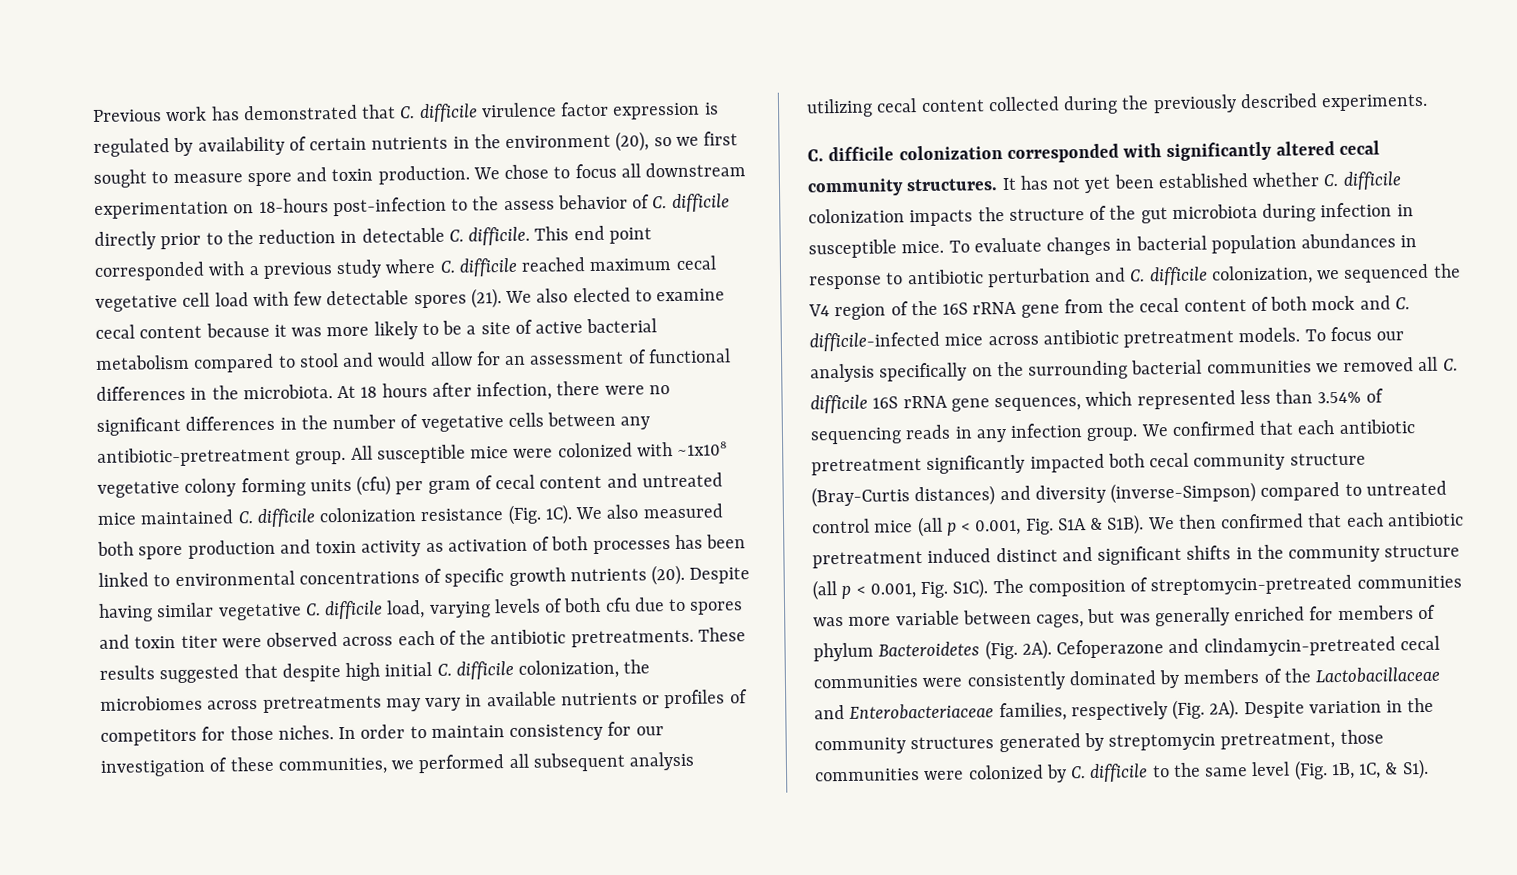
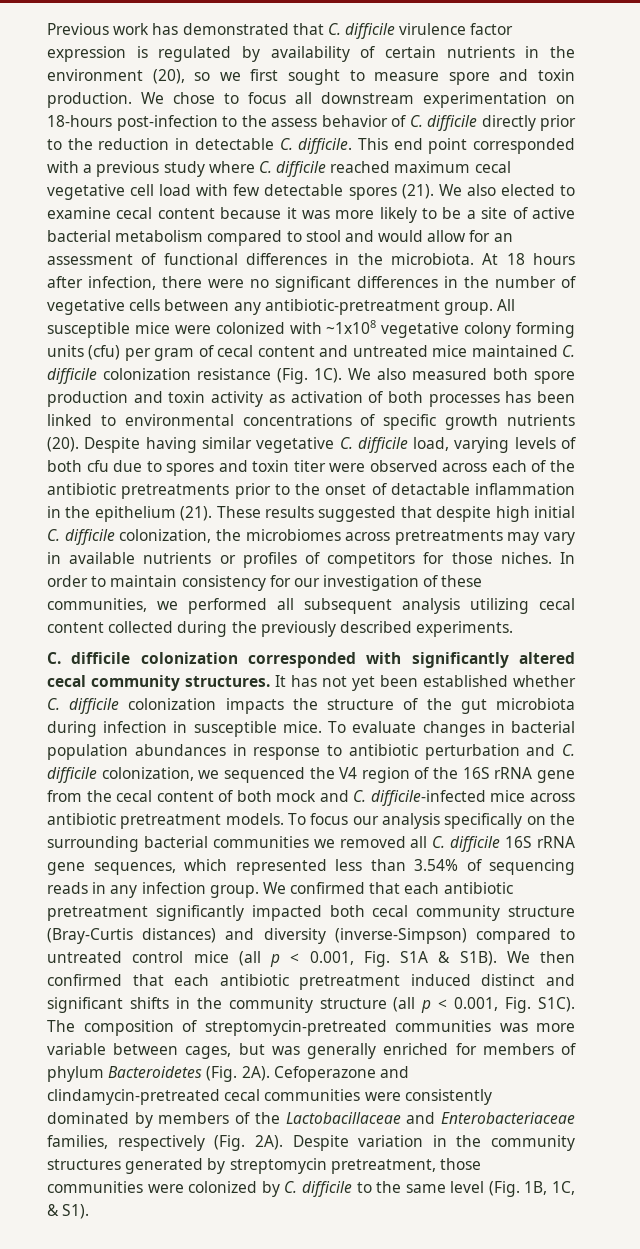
[570,629,694,648] pretreatments. -> [121,483,575,499] [47,506,213,522] pretreatments prior to the onset of detactable inflammation in the epithelium (21).

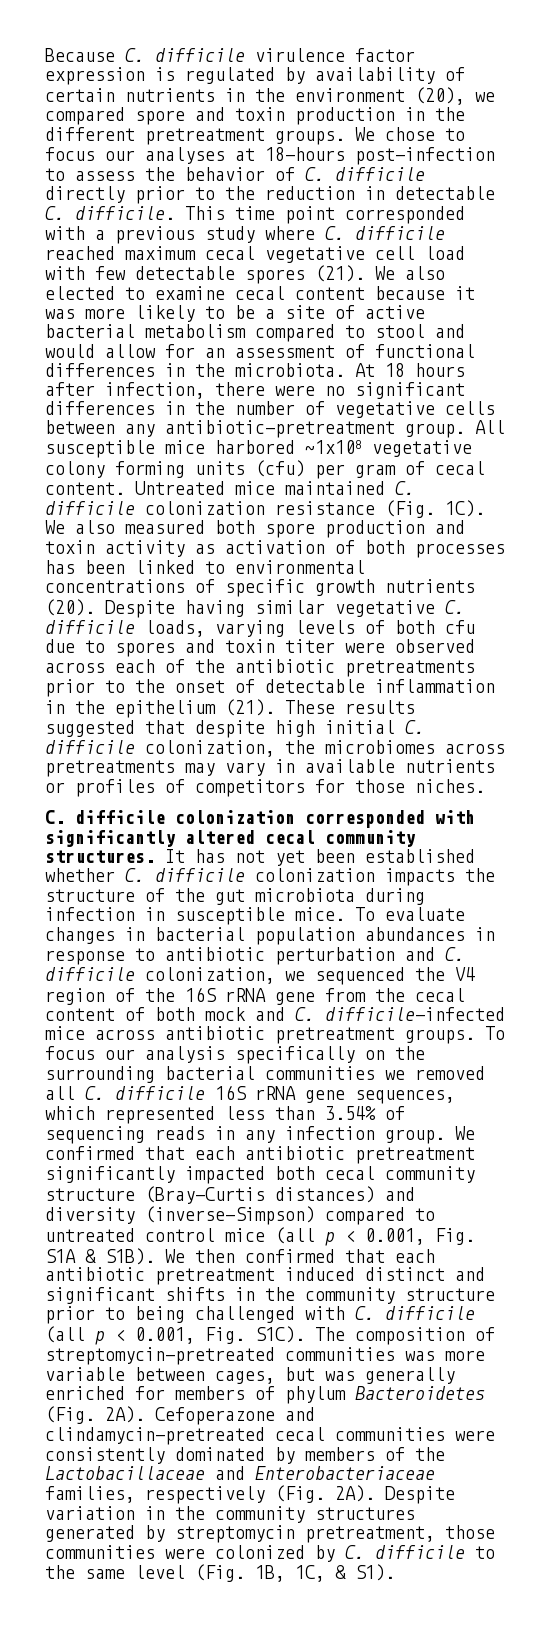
[47,23,324,35] Previous work has demonstrated that -> [45,48,115,62] Because
[194,69,576,85] [47,92,575,108] so we first sought to measure spore and toxin production. We chose to focus all downstream experimentation on -> [475,92,495,102] [45,107,465,125] [45,127,465,145] [45,147,255,164] we compared spore and toxin production in the different pretreatment groups. We chose to focus our analyses at
[241,115,317,127] the assess -> [75,167,175,181] assess the
[393,138,423,150] end -> [235,206,275,220] time
[174,322,322,334] were colonized with -> [215,440,295,454] harbored
[257,345,428,357] content and untreated -> [45,481,225,495] content. Untreated
[413,437,450,451] load, -> [145,620,205,637] loads,
[390,483,470,495] detactable -> [265,679,365,693] detectable
[560,552,575,564] [47,575,483,591] [47,598,575,614] [47,621,514,637] In order to maintain consistency for our investigation of these communities, we performed all subsequent analysis utilizing cecal content collected during the previously described experiments. -> (485, 786) none
[225,813,284,825] models. -> [405,1029,475,1044] groups.
(387, 1003) none -> [45,1306,475,1324] prior to being challenged with C. difficile

